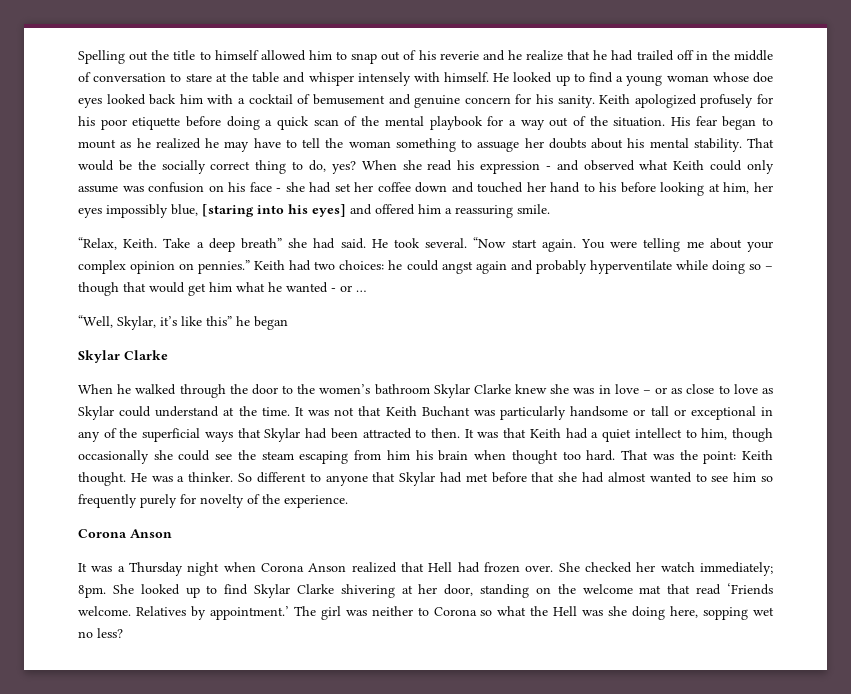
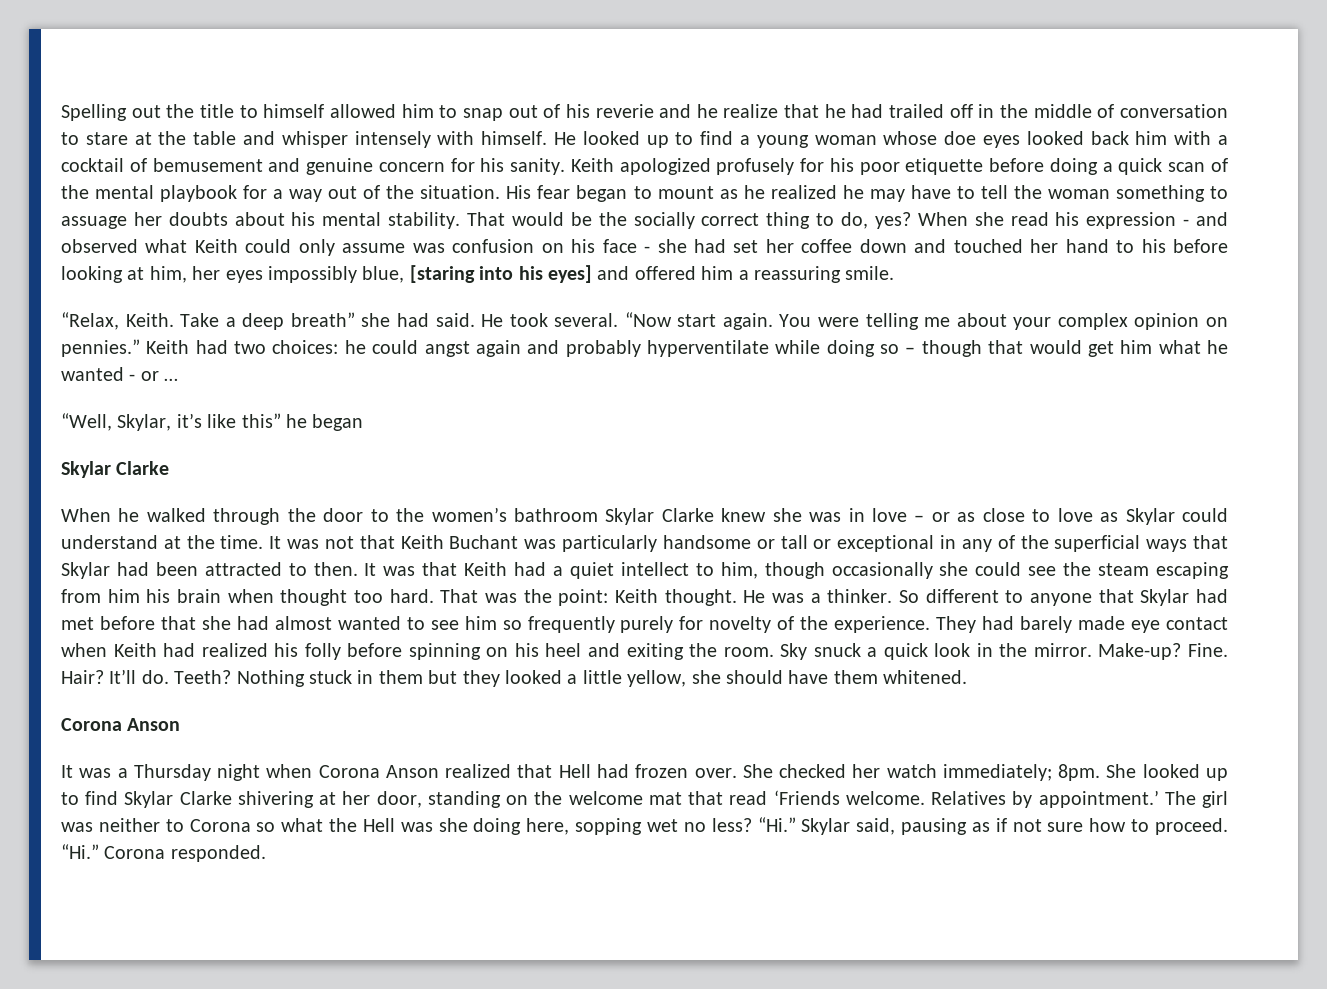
(348, 501) none -> [936,616,1228,633] [61,643,1228,660] [61,669,968,687] They had barely made eye contact when Keith had realized his folly before spinning on his heel and exiting the room. Sky snuck a quick look in the mirror. Make-up? Fine. Hair? It’ll do. Teeth? Nothing stuck in them but they looked a little yellow, she should have them whitened.
(123, 633) none -> [757,817,1228,835] [61,844,266,862] “Hi.” Skylar said, pausing as if not sure how to proceed. “Hi.” Corona responded.

